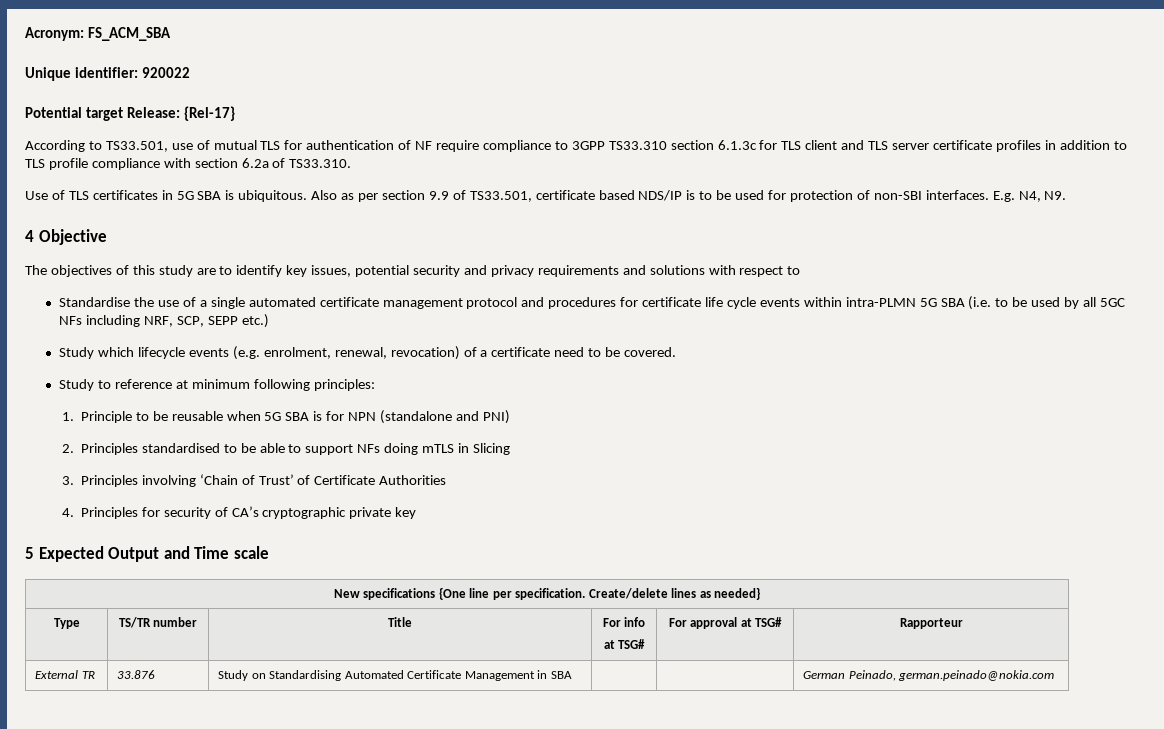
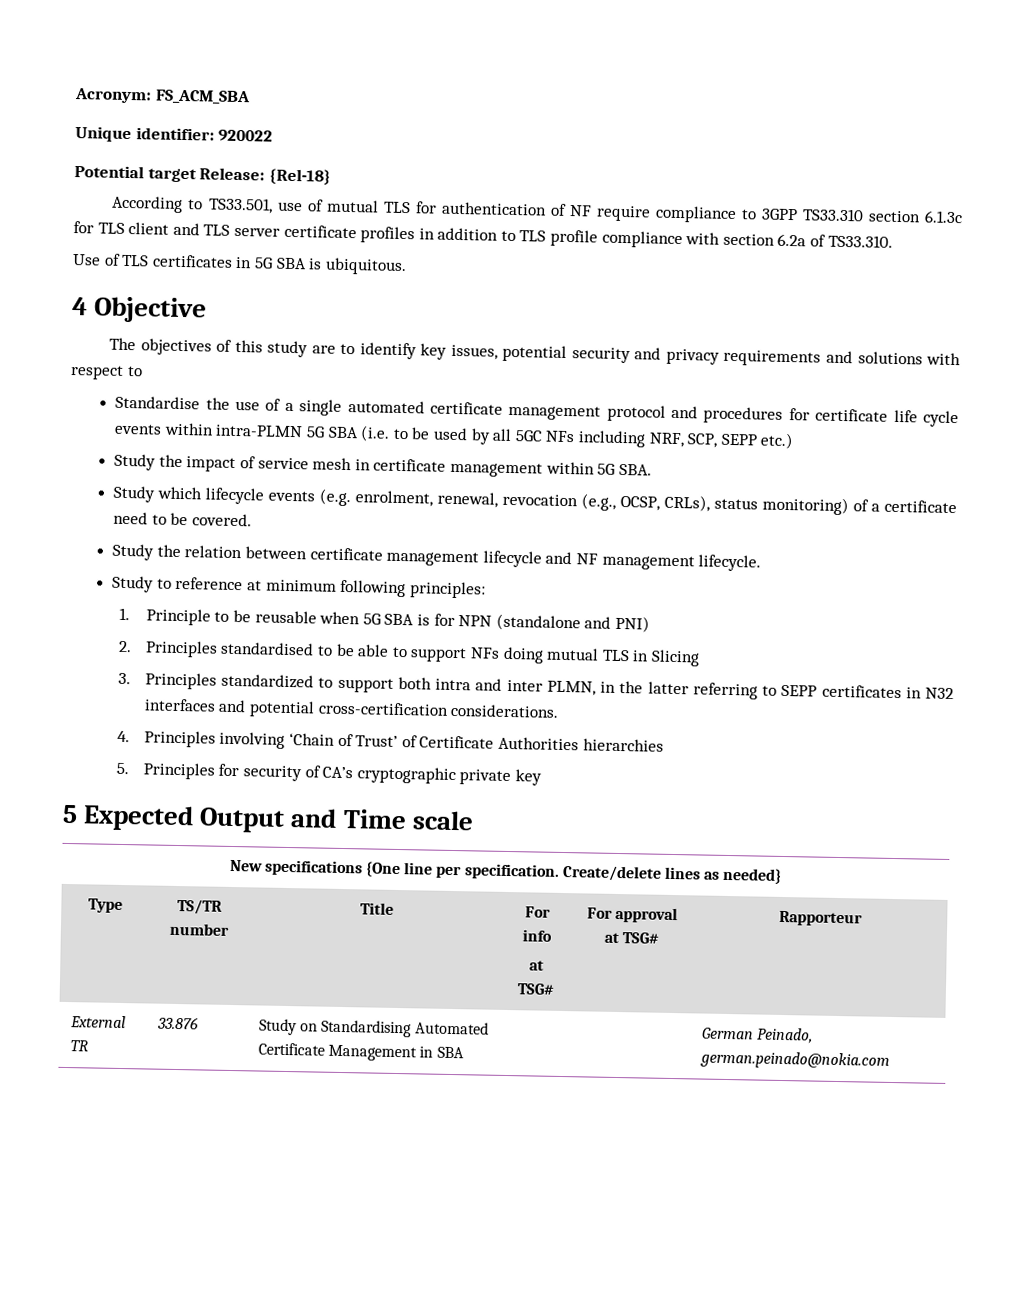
[183,106,235,121] {Rel-17} -> [268,168,331,185] {Rel-18}
[311,190,1067,202] Also as per section 9.9 of TS33.501, certificate based NDS/IP is to be used for protection of non-SBI interfaces. E.g. N4, N9. -> (407, 266) none
(269, 321) none -> [114,453,652,478] // Study the impact of service mesh in certificate management within 5G SBA.
[390,346,460,360] revocation) -> [502,493,850,516] revocation (e.g., OCSP, CRLs), status monitoring)
(677, 352) none -> [112,543,762,572] // Study the relation between certificate management lifecycle and NF management lifecycle.
[422,444,455,453] mTLS -> [546,647,630,662] mutual TLS
(138, 481) none -> [221,673,954,700] [143,698,560,718] [117,730,216,748] standardized to support both intra and inter PLMN, in the latter referring to SEPP certificates in N32 interfaces and potential cross-certification considerations. // 4. Principles
[61,508,74,517] // 4. -> [582,738,664,752] [116,762,130,775] hierarchies // 5.

